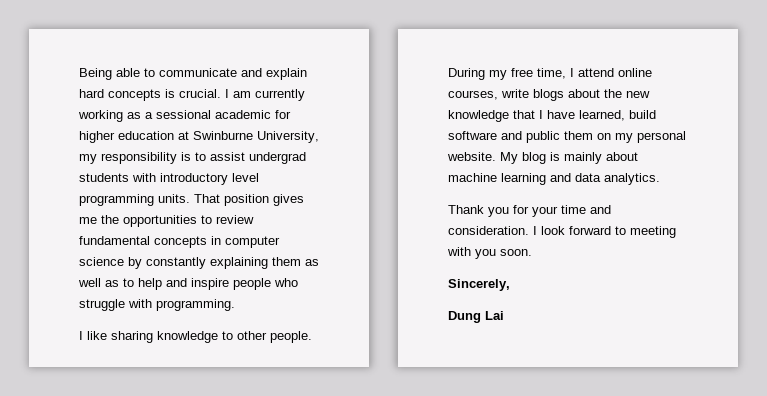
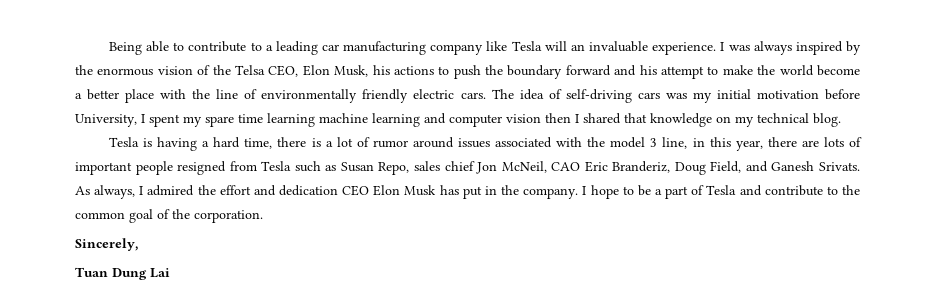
[159,68,307,80] [79,89,305,101] [78,110,291,122] [79,131,319,143] [79,152,306,164] [79,173,259,185] [79,194,304,206] [79,215,254,227] [79,236,280,248] [79,257,319,269] [78,278,298,290] [79,299,235,311] [79,331,312,343] [448,68,652,80] [448,89,650,101] [448,110,656,122] [448,131,686,143] [447,152,638,164] [448,173,660,185] [448,205,611,217] [448,226,676,238] [447,247,532,259] communicate and explain hard concepts is crucial. I am currently working as a sessional academic for higher education at Swinburne University, my responsibility is to assist undergrad students with introductory level programming units. That position gives me the opportunities to review fundamental concepts in computer science by constantly explaining them as well as to help and inspire people who struggle with programming. // I like sharing knowledge to other people. During my free time, I attend online courses, write blogs about the new knowledge that I have learned, build software and public them on my personal website. My blog is mainly about machine learning and data analytics. // Thank you for your time and consideration. I look forward to meeting with you soon. -> [188,41,862,55] [75,65,861,79] [75,89,860,103] [75,113,841,127] [108,137,863,151] [75,161,860,175] [75,185,861,199] [75,209,263,223] contribute to a leading car manufacturing company like Tesla will an invaluable experience. I was always inspired by the enormous vision of the Telsa CEO, Elon Musk, his actions to push the boundary forward and his attempt to make the world become a better place with the line of environmentally friendly electric cars. The idea of self-driving cars was my initial motivation before University, I spent my spare time learning machine learning and computer vision then I shared that knowledge on my technical blog. // Tesla is having a hard time, there is a lot of rumor around issues associated with the model 3 line, in this year, there are lots of important people resigned from Tesla such as Susan Repo, sales chief Jon McNeil, CAO Eric Branderiz, Doug Field, and Ganesh Srivats. As always, I admired the effort and dedication CEO Elon Musk has put in the company. I hope to be a part of Tesla and contribute to the common goal of the corporation.
(510, 285) none -> [75,267,108,277] Tuan

